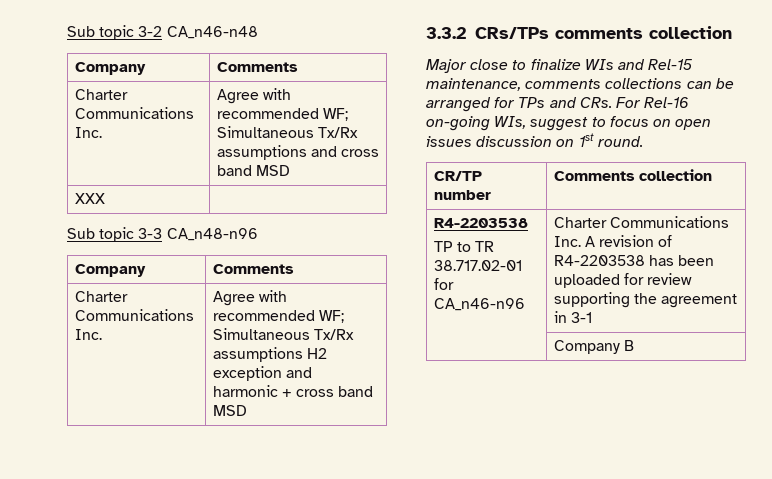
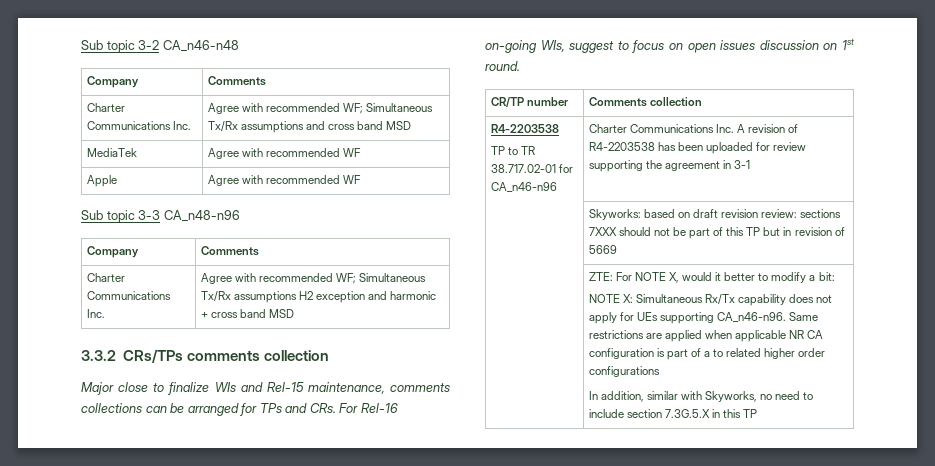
[74,193,105,204] XXX | -> [86,148,137,157] [207,148,361,159] [86,175,117,187] [207,175,361,186] MediaTek | Agree with recommended WF // Apple | Agree with recommended WF
[553,340,634,354] Company B -> [588,209,842,220] [588,227,845,239] [588,245,617,254] [588,272,835,283] [588,294,833,306] [588,312,819,324] [588,330,824,342] [588,348,826,360] [588,366,660,377] [588,391,814,402] [588,409,758,418] Skyworks: based on draft revision review: sections 7XXX should not be part of this TP but in revision of 5669 // | ZTE: For NOTE X, would it better to modify a bit: // NOTE X: Simultaneous Rx/Tx capability does not apply for UEs supporting CA_n46-n96. Same restrictions are applied when applicable NR CA configuration is part of a to related higher order configurations // In addition, similar with Skyworks, no need to include section 7.3G.5.X in this TP

